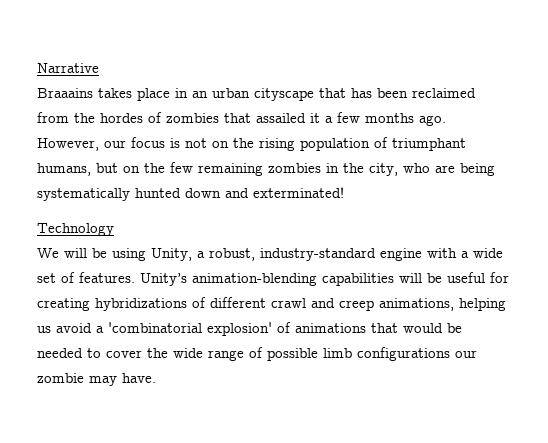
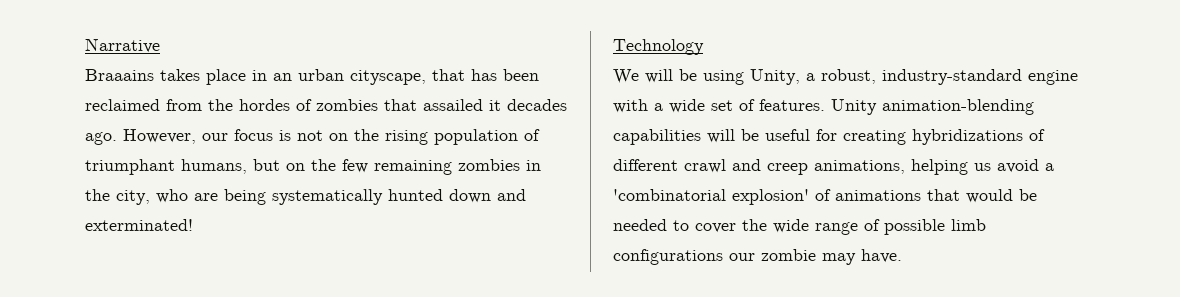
[254,88,314,101] cityscape -> [350,70,426,85] cityscape,
[325,112,414,123] a few months -> [507,99,567,111] decades
[140,273,187,286] Unity’s -> [831,99,877,115] Unity

